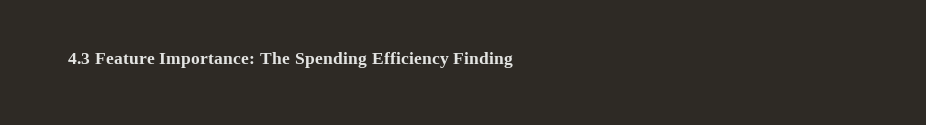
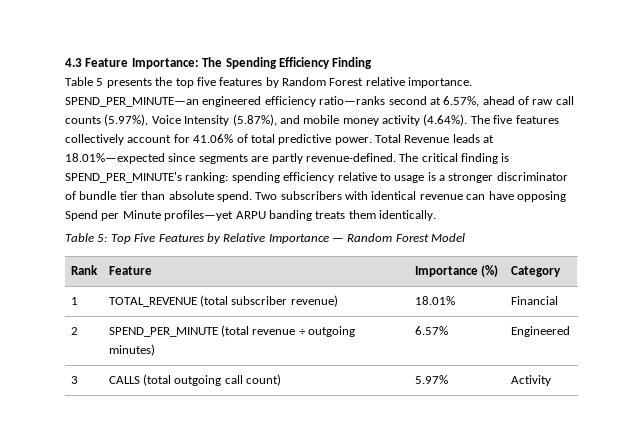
(514, 60) none -> [65,77,473,88] [65,96,574,107] [65,114,559,126] [65,134,495,145] [65,153,510,164] [65,172,568,183] [65,191,566,202] [65,210,436,221] [65,233,466,244] [70,265,98,275] [108,266,152,275] [414,265,499,277] [510,266,561,277] [70,297,78,305] [108,295,338,307] [414,296,455,305] [510,296,558,305] [70,327,78,335] [108,325,356,337] [108,344,155,356] [414,326,448,335] [510,326,570,337] [70,376,78,384] [108,374,282,386] [414,375,448,384] [510,375,551,386] // Table 5 presents the top five features by Random Forest relative importance. SPEND_PER_MINUTE—an engineered efficiency ratio—ranks second at 6.57%, ahead of raw call counts (5.97%), Voice Intensity (5.87%), and mobile money activity (4.64%). The five features collectively account for 41.06% of total predictive power. Total Revenue leads at 18.01%—expected since segments are partly revenue-defined. The critical finding is SPEND_PER_MINUTE's ranking: spending efficiency relative to usage is a stronger discriminator of bundle tier than absolute spend. Two subscribers with identical revenue can have opposing Spend per Minute profiles—yet ARPU banding treats them identically. // Table 5: Top Five Features by Relative Importance — Random Forest Model // Rank | Feature | Importance (%) | Category // 1 | TOTAL_REVENUE (total subscriber revenue) | 18.01% | Financial // 2 | SPEND_PER_MINUTE (total revenue ÷ outgoing minutes) | 6.57% | Engineered // 3 | CALLS (total outgoing call count) | 5.97% | Activity

